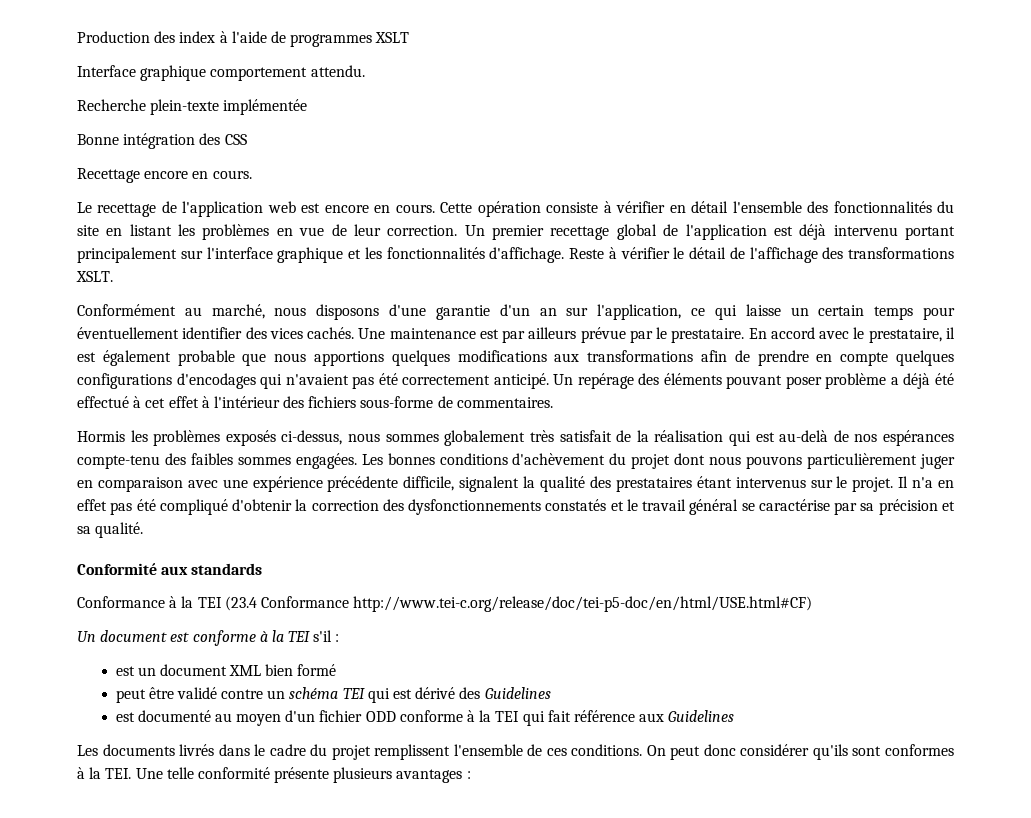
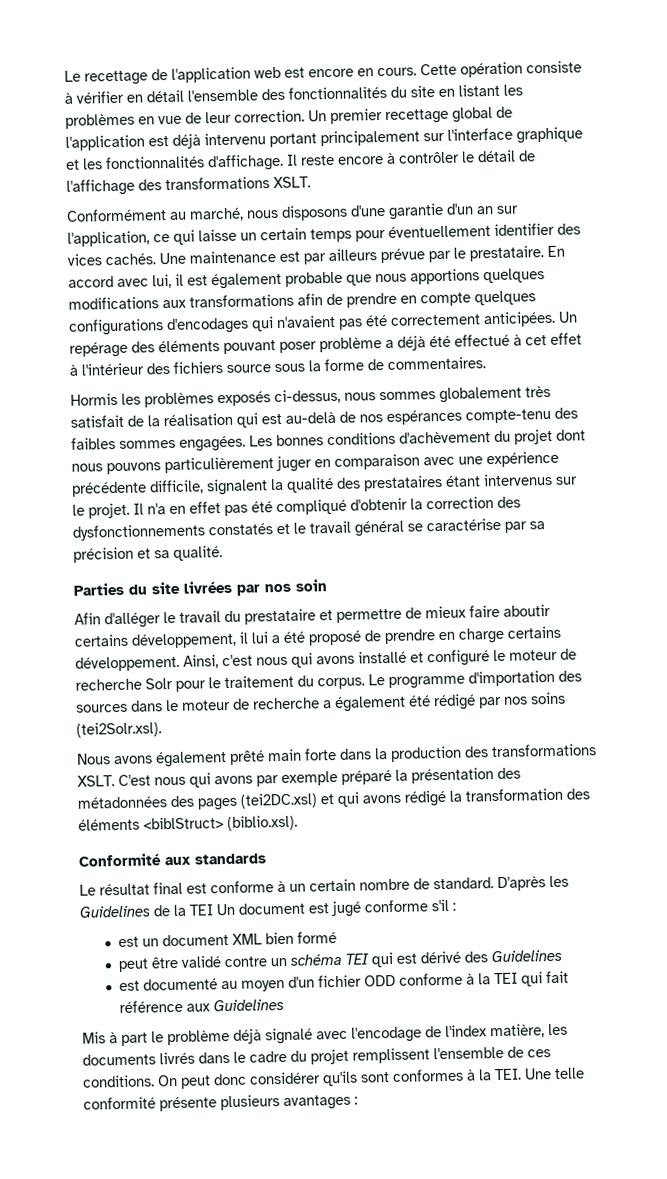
[77,31,410,47] [77,65,365,81] [77,99,308,115] [77,133,247,149] [77,168,252,183] Production des index à l'aide de programmes XSLT // Interface graphique comportement attendu. // Recherche plein-texte implémentée // Bonne intégration des CSS // Recettage encore en cours. // -> (64, 76) none
[569,247,670,259] Reste à vérifier -> [286,151,460,166] Il reste encore à contrôler
[853,327,942,343] le prestataire, -> [152,273,172,289] lui,
[493,373,549,389] anticipé. -> [483,310,556,328] anticipées.
[360,396,434,408] sous-forme -> [226,358,364,373] source sous la forme
[77,563,263,575] [77,596,813,612] [77,630,311,646] Conformité aux standards // Conformance à la TEI (23.4 Conformance http://www.tei-c.org/release/doc/tei-p5-doc/en/html/USE.html#CF) // Un document est conforme à la TEI -> [73,579,328,596] [74,603,551,629] [74,625,561,649] [75,648,577,672] [75,669,582,692] [76,691,566,713] [76,721,162,738] [76,743,597,768] [77,767,521,788] [77,787,590,811] [78,814,298,832] [78,853,267,867] [79,875,569,896] [79,899,428,918] Parties du site livrées par nos soin // Afin d'alléger le travail du prestataire et permettre de mieux faire aboutir certains développement, il lui a été proposé de prendre en charge certains développement. Ainsi, c'est nous qui avons installé et configuré le moteur de recherche Solr pour le traitement du corpus. Le programme d'importation des sources dans le moteur de recherche a également été rédigé par nos soins (tei2Solr.xsl). // Nous avons également prêté main forte dans la production des transformations XSLT. C'est nous qui avons par exemple préparé la présentation des métadonnées des pages (tei2DC.xsl) et qui avons rédigé la transformation des éléments <biblStruct> (biblio.xsl). // Conformité aux standards // Le résultat final est conforme à un certain nombre de standard. D'après les Guidelines de la TEI Un document est jugé conforme
[77,745,98,756] Les -> [82,1023,568,1047] Mis à part le problème déjà signalé avec l'encodage de l'index matière, les

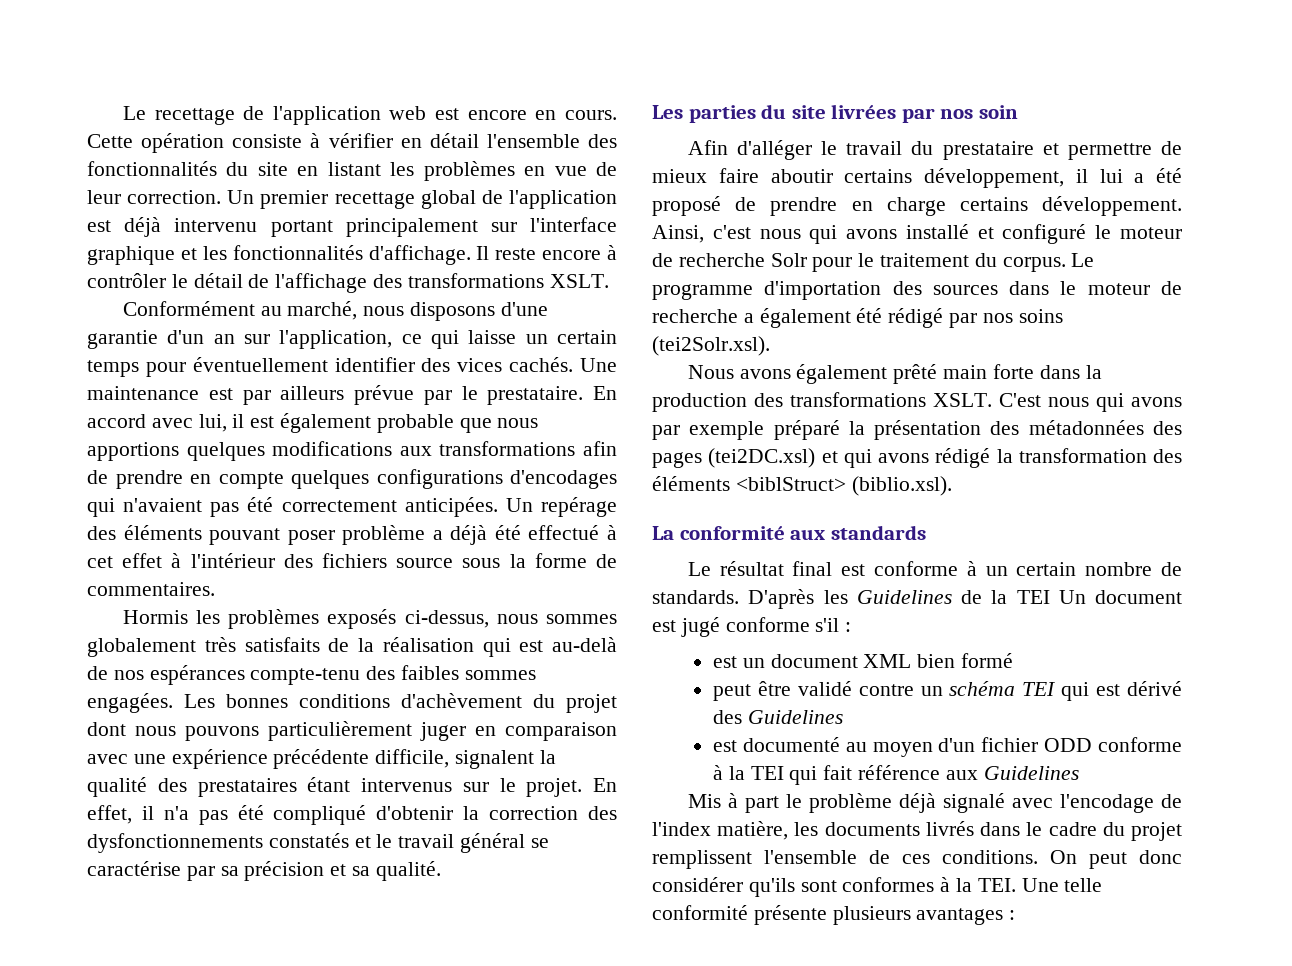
[70,414,124,428] satisfait -> [244,637,320,652] satisfaits
[133,501,221,515] Il n'a en effet -> [593,778,617,792] [87,805,189,824] En effet, il n'a
[73,582,125,596] Parties -> [652,105,756,123] Les parties
[78,853,162,867] Conformité -> [652,526,785,540] La conformité
[433,877,494,890] standard. -> [652,590,739,604] standards.

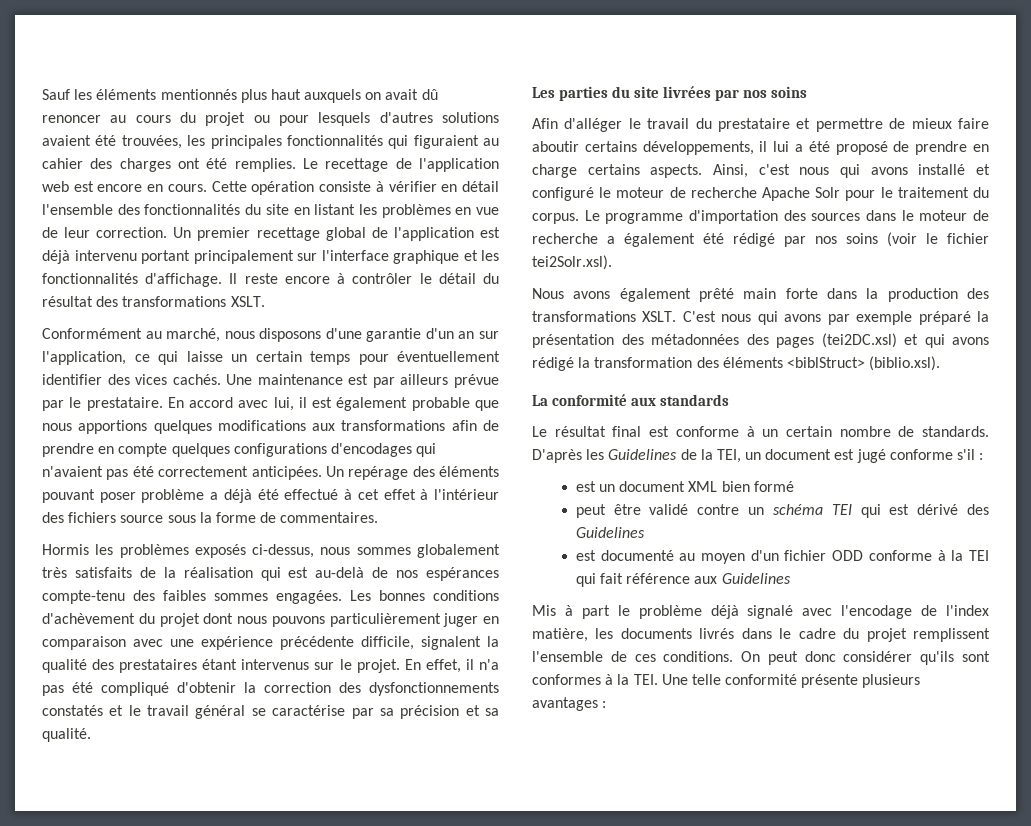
(122, 113) none -> [42,89,438,103] [42,112,499,126] [42,135,499,149] [42,158,296,172] Sauf les éléments mentionnés plus haut auxquels on avait dû renoncer au cours du projet ou pour lesquels d'autres solutions avaient été trouvées, les principales fonctionnalités qui figuraient au cahier des charges ont été remplies.
[248,273,368,293] de l'affichage -> [483,273,500,284] [42,296,93,307] du résultat
[978,105,1018,119] soin -> [771,86,808,98] soins
[924,168,1064,188] développement, -> [642,141,754,155] développements,
[1042,196,1182,216] développement. -> [650,164,703,178] aspects.
(765, 260) none -> [762,187,810,201] Apache
[652,336,770,356] (tei2Solr.xsl). -> [887,232,989,247] [532,255,612,270] (voir le fichier tei2Solr.xsl).
[1016,590,1086,604] TEI Un -> [716,449,762,463] TEI, un

